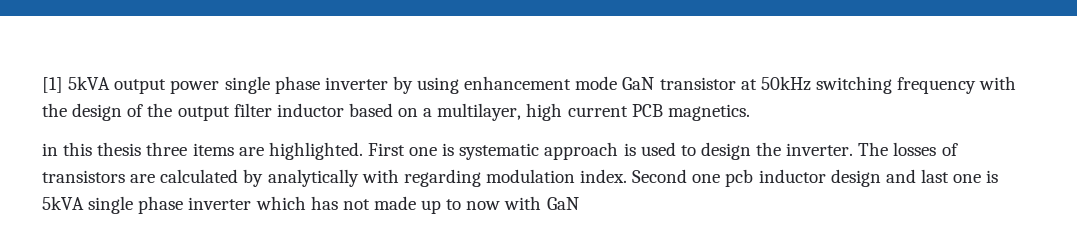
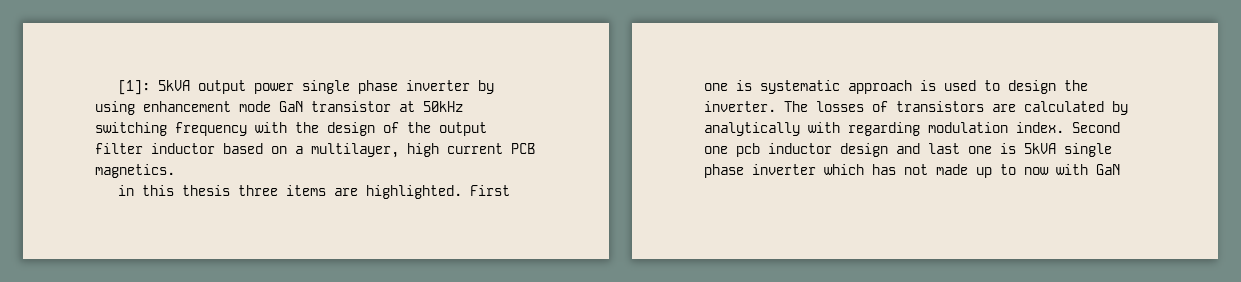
[42,77,63,93] [1] -> [118,80,151,95] [1]:

